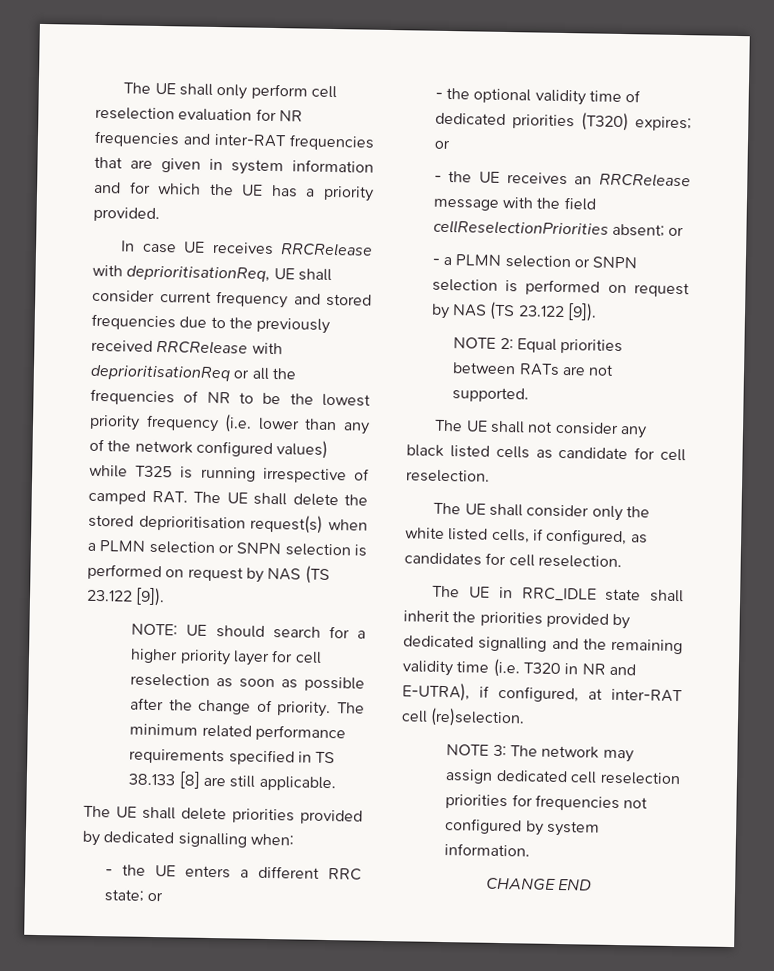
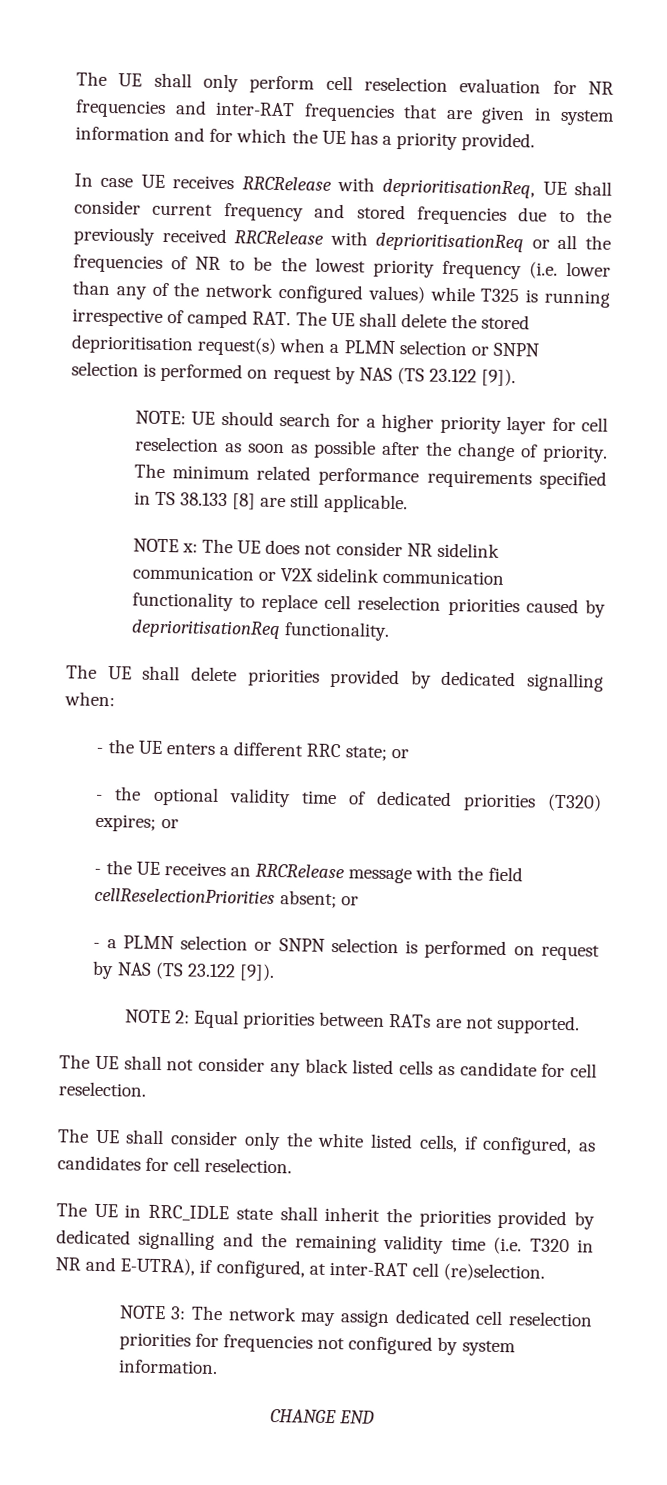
(336, 783) none -> [132,538,500,558] [131,565,506,585] [131,591,606,618] [130,619,390,641] // NOTE x: The UE does not consider NR sidelink communication or V2X sidelink communication functionality to replace cell reselection priorities caused by deprioritisationReq functionality.

